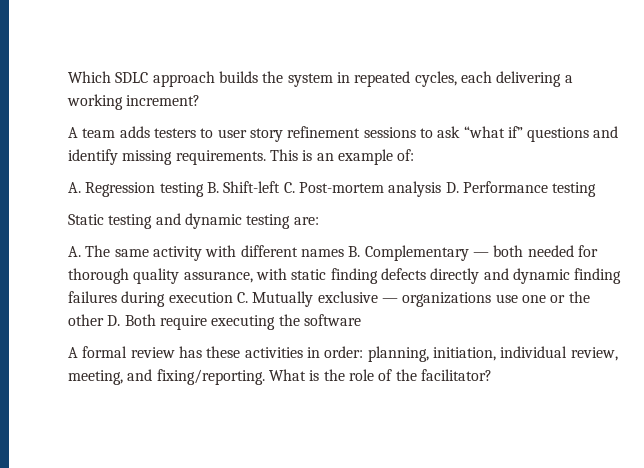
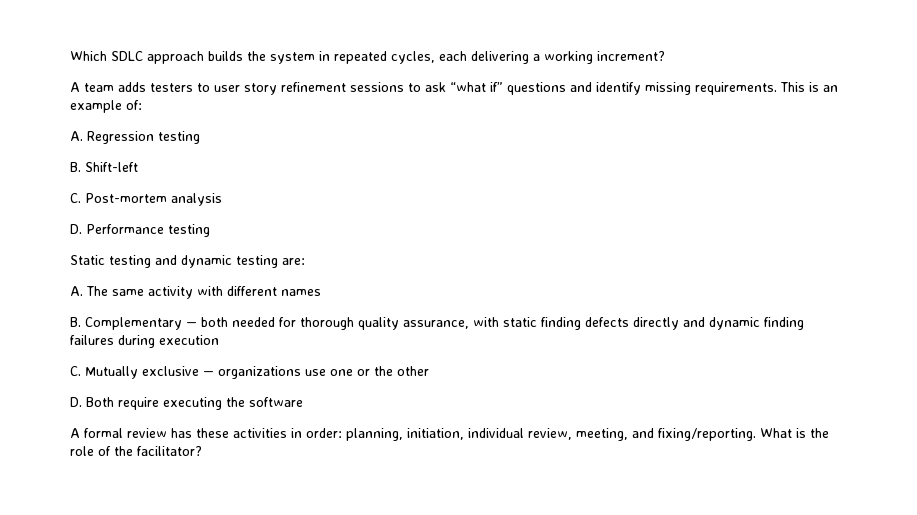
(204, 189) none -> (200, 137) //
(281, 187) none -> (138, 167) //
(442, 189) none -> (222, 199) //
(344, 253) none -> (321, 292) //
(233, 297) none -> (219, 340) //
(104, 320) none -> (429, 371) //

